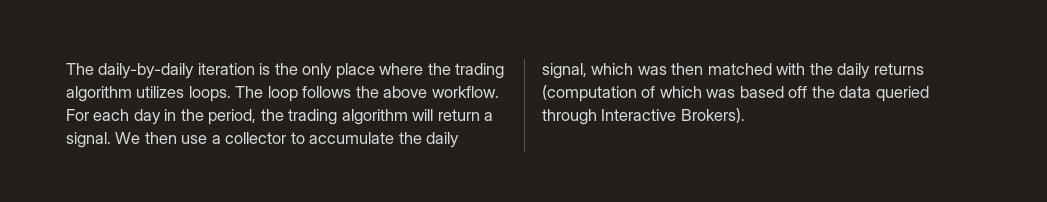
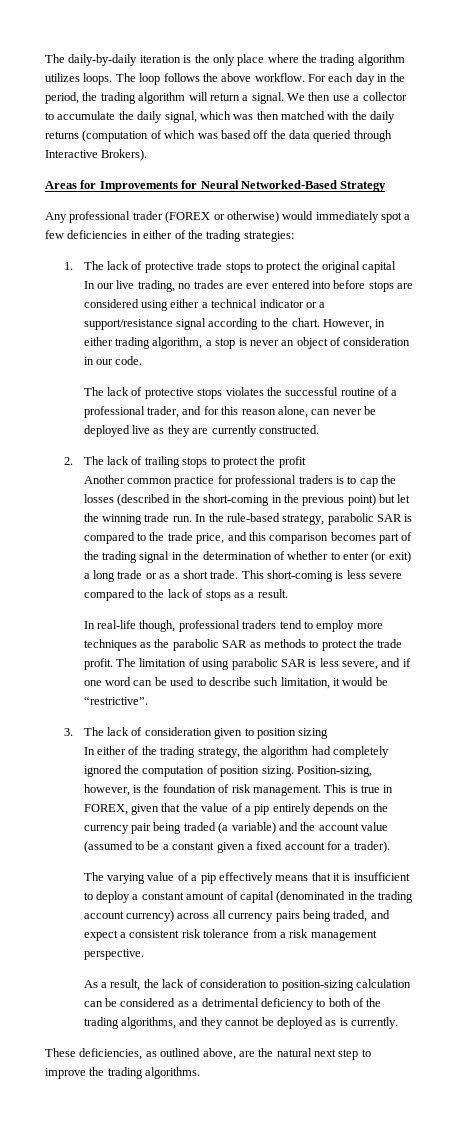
(745, 115) none -> [45,180,387,192] [45,211,411,223] [45,230,294,242] [64,261,397,273] [83,280,414,292] [83,299,326,311] [83,318,386,330] [83,337,411,349] [83,356,143,365] [83,387,398,399] [83,406,377,418] [83,425,319,437] [64,456,306,468] [83,475,397,487] [83,494,411,506] [83,513,413,525] [83,532,413,544] [83,551,411,563] [83,570,403,582] [83,589,288,601] [83,620,383,632] [83,639,403,651] [83,658,411,670] [83,677,388,689] [83,696,148,705] [64,727,329,739] [83,746,390,758] [83,765,372,777] [83,784,394,796] [83,803,388,815] [83,822,389,834] [83,841,390,853] [83,872,410,884] [83,891,414,903] [83,910,390,922] [83,929,377,941] [83,949,144,960] [83,979,412,991] [83,998,382,1010] [83,1017,399,1029] [45,1048,371,1060] [45,1067,201,1079] // Areas for Improvements for Neural Networked-Based Strategy // Any professional trader (FOREX or otherwise) would immediately spot a few deficiencies in either of the trading strategies: // 1. The lack of protective trade stops to protect the original capital // In our live trading, no trades are ever entered into before stops are considered using either a technical indicator or a support/resistance signal according to the chart. However, in either trading algorithm, a stop is never an object of consideration in our code. // The lack of protective stops violates the successful routine of a professional trader, and for this reason alone, can never be deployed live as they are currently constructed. // 2. The lack of trailing stops to protect the profit // Another common practice for professional traders is to cap the losses (described in the short-coming in the previous point) but let the winning trade run. In the rule-based strategy, parabolic SAR is compared to the trade price, and this comparison becomes part of the trading signal in the determination of whether to enter (or exit) a long trade or as a short trade. This short-coming is less severe compared to the lack of stops as a result. // In real-life though, professional traders tend to employ more techniques as the parabolic SAR as methods to protect the trade profit. The limitation of using parabolic SAR is less severe, and if one word can be used to describe such limitation, it would be “restrictive”. // 3. The lack of consideration given to position sizing // In either of the trading strategy, the algorithm had completely ignored the computation of position sizing. Position-sizing, however, is the foundation of risk management. This is true in FOREX, given that the value of a pip entirely depends on the currency pair being traded (a variable) and the account value (assumed to be a constant given a fixed account for a trader). // The varying value of a pip effectively means that it is insufficient to deploy a constant amount of capital (denominated in the trading account currency) across all currency pairs being traded, and expect a consistent risk tolerance from a risk management perspective. // As a result, the lack of consideration to position-sizing calculation can be considered as a detrimental deficiency to both of the trading algorithms, and they cannot be deployed as is currently. // These deficiencies, as outlined above, are the natural next step to improve the trading algorithms.

